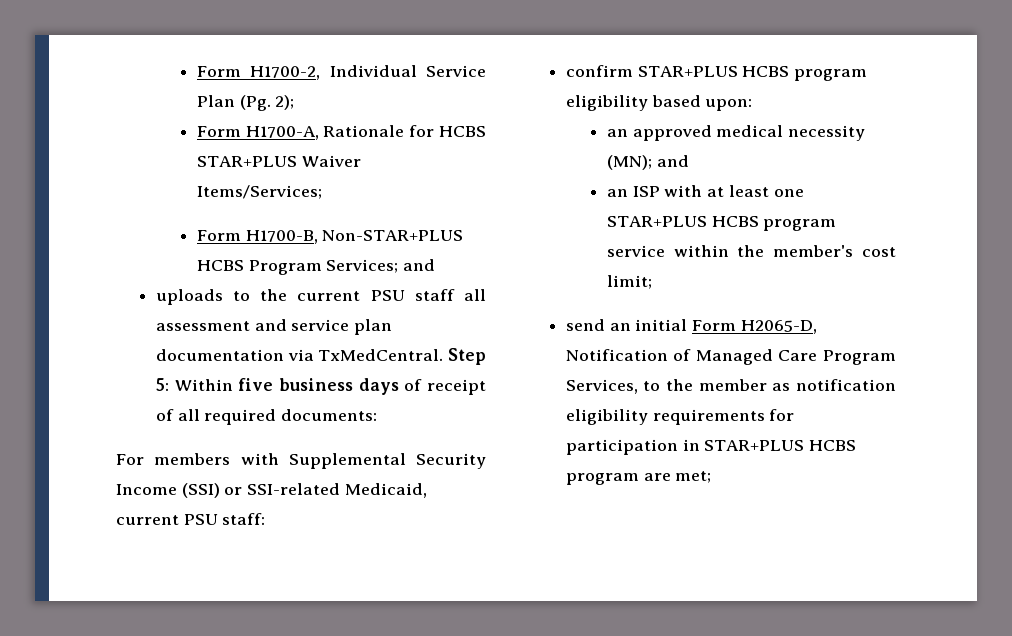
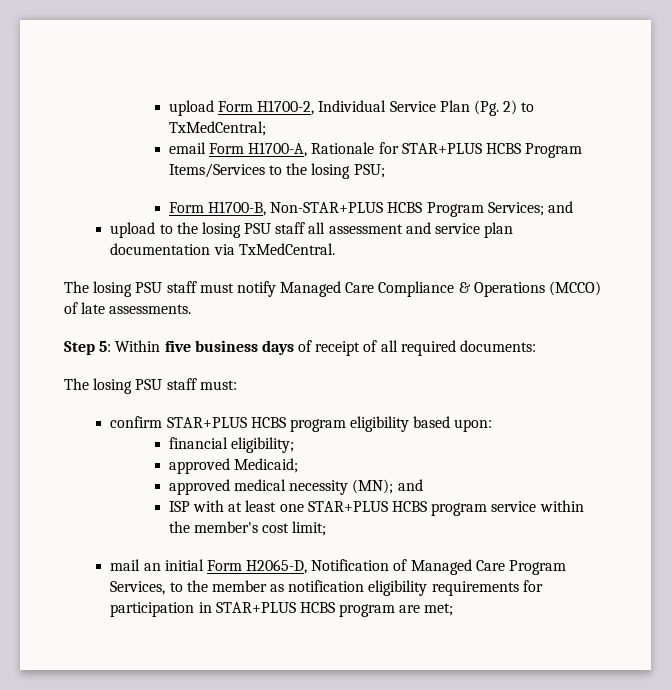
(196, 71) none -> [168,100,214,116] upload
[275,95,295,110] [196,125,487,140] [196,155,361,167] [196,185,322,199] 2); // Form H1700-A, Rationale for HCBS STAR+PLUS Waiver Items/Services; -> [503,100,535,115] [168,121,266,136] [168,142,583,158] [168,163,385,179] 2) to TxMedCentral; // email Form H1700-A, Rationale for STAR+PLUS HCBS Program Items/Services to the losing PSU;
[155,289,361,305] uploads to the current -> [110,222,241,238] upload to the losing
(444, 355) none -> [64,281,602,297] [64,302,192,314] // The losing PSU staff must notify Managed Care Compliance & Operations (MCCO) of late assessments. //
[116,453,486,469] [116,483,427,498] [116,513,266,525] For members with Supplemental Security Income (SSI) or SSI-related Medicaid, current PSU staff: -> [64,378,237,394] The losing PSU staff must:
[606,129,628,137] an -> [168,437,295,453] [168,458,299,474] financial eligibility; // approved Medicaid; //
[606,189,628,197] an -> (423, 485) none
[565,319,605,331] send -> [110,559,141,571] mail

